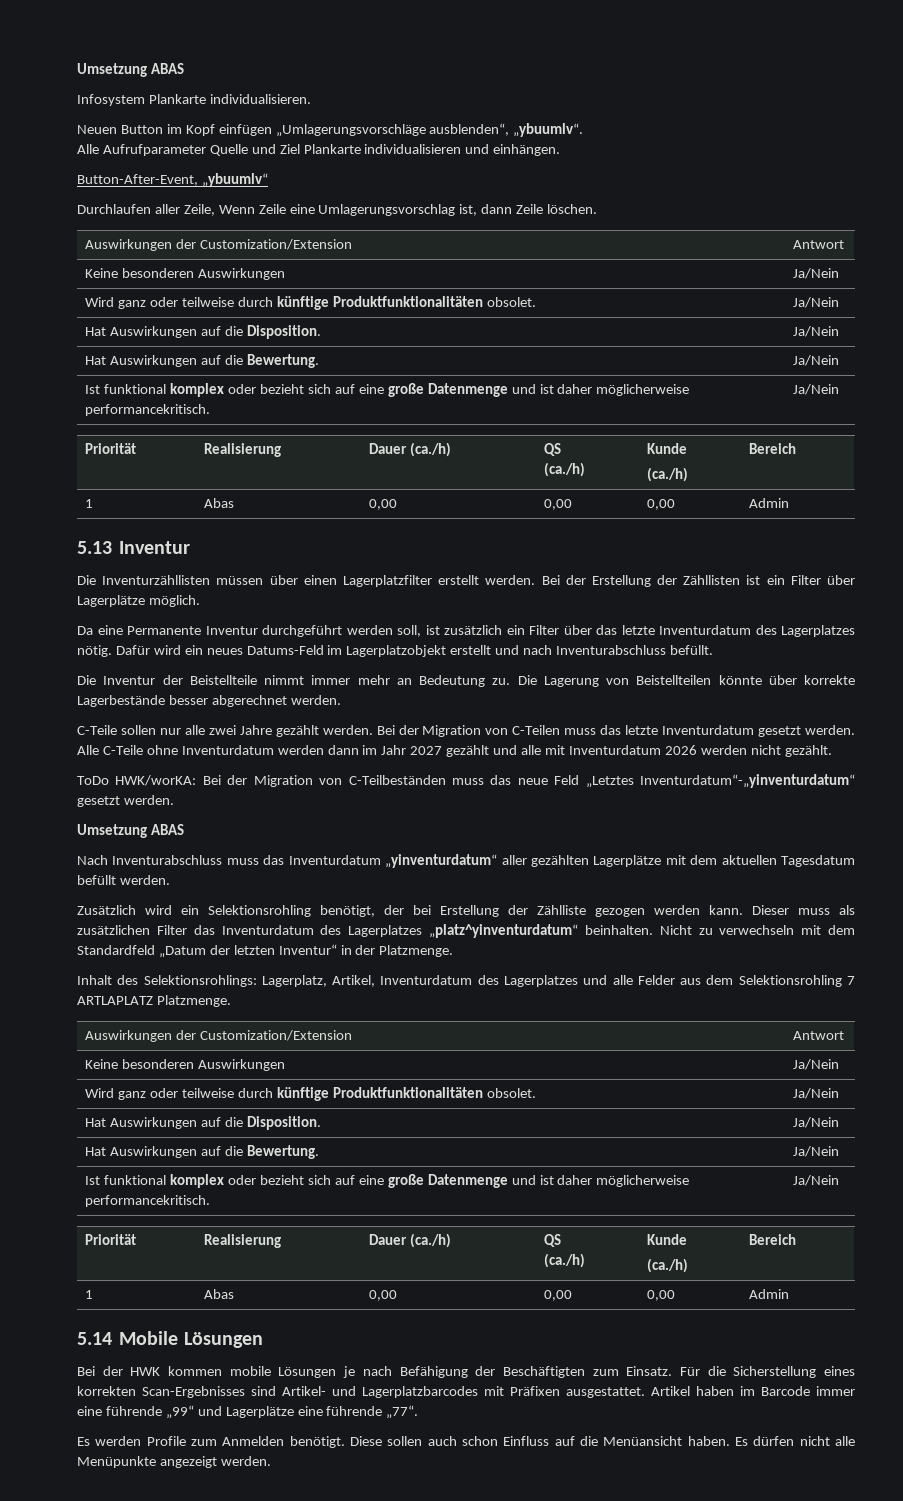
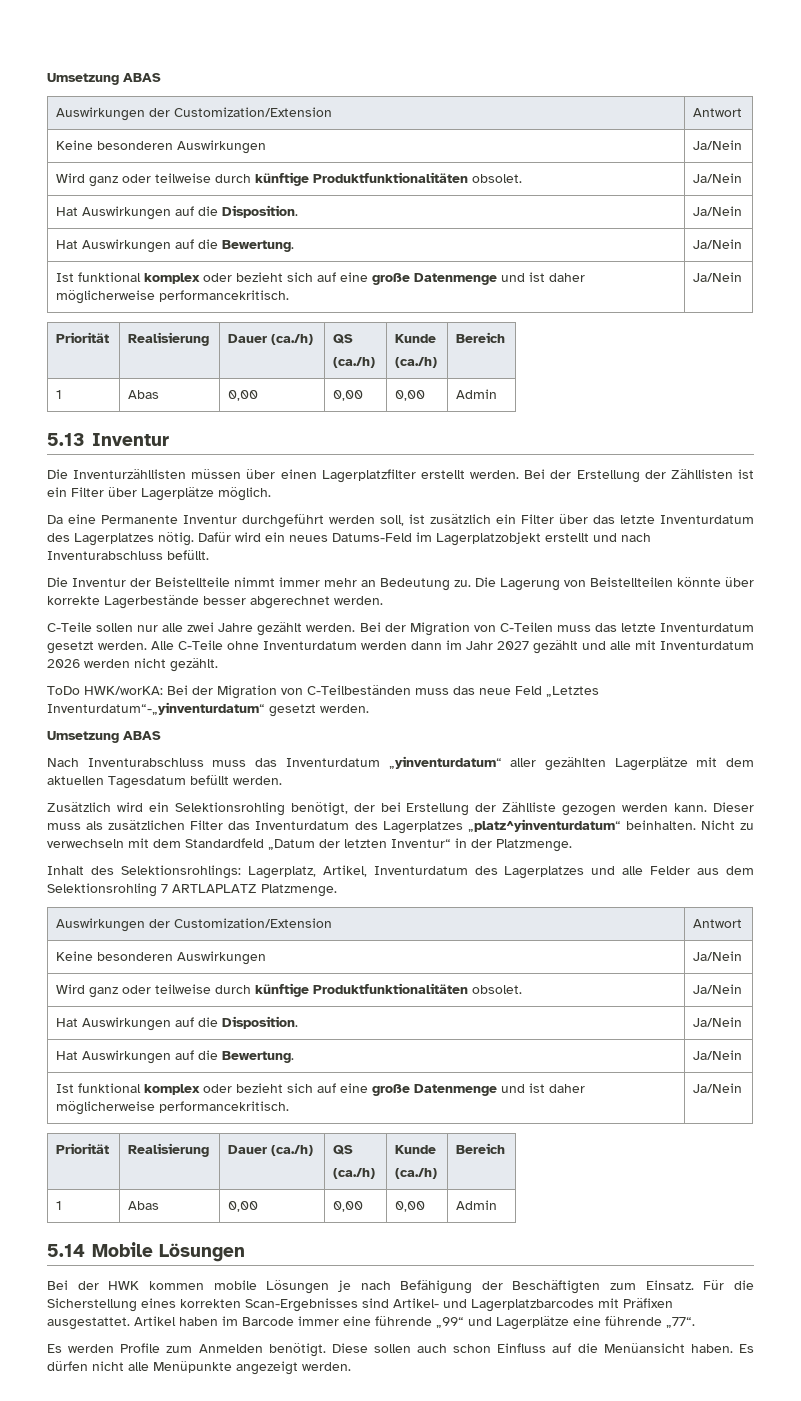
[77,63,184,77] [77,94,311,106] [77,123,584,137] [77,144,561,156] [77,173,268,187] [77,204,598,216] Umsetzung ABAS // Infosystem Plankarte individualisieren. // Neuen Button im Kopf einfügen „Umlagerungsvorschläge ausblenden“, „ybuumlv“. // Alle Aufrufparameter Quelle und Ziel Plankarte individualisieren und einhängen. // Button-After-Event, „ybuumlv“ // Durchlaufen aller Zeile, Wenn Zeile eine Umlagerungsvorschlag ist, dann Zeile löschen. -> [47,73,161,85] Umsetzung ABAS

